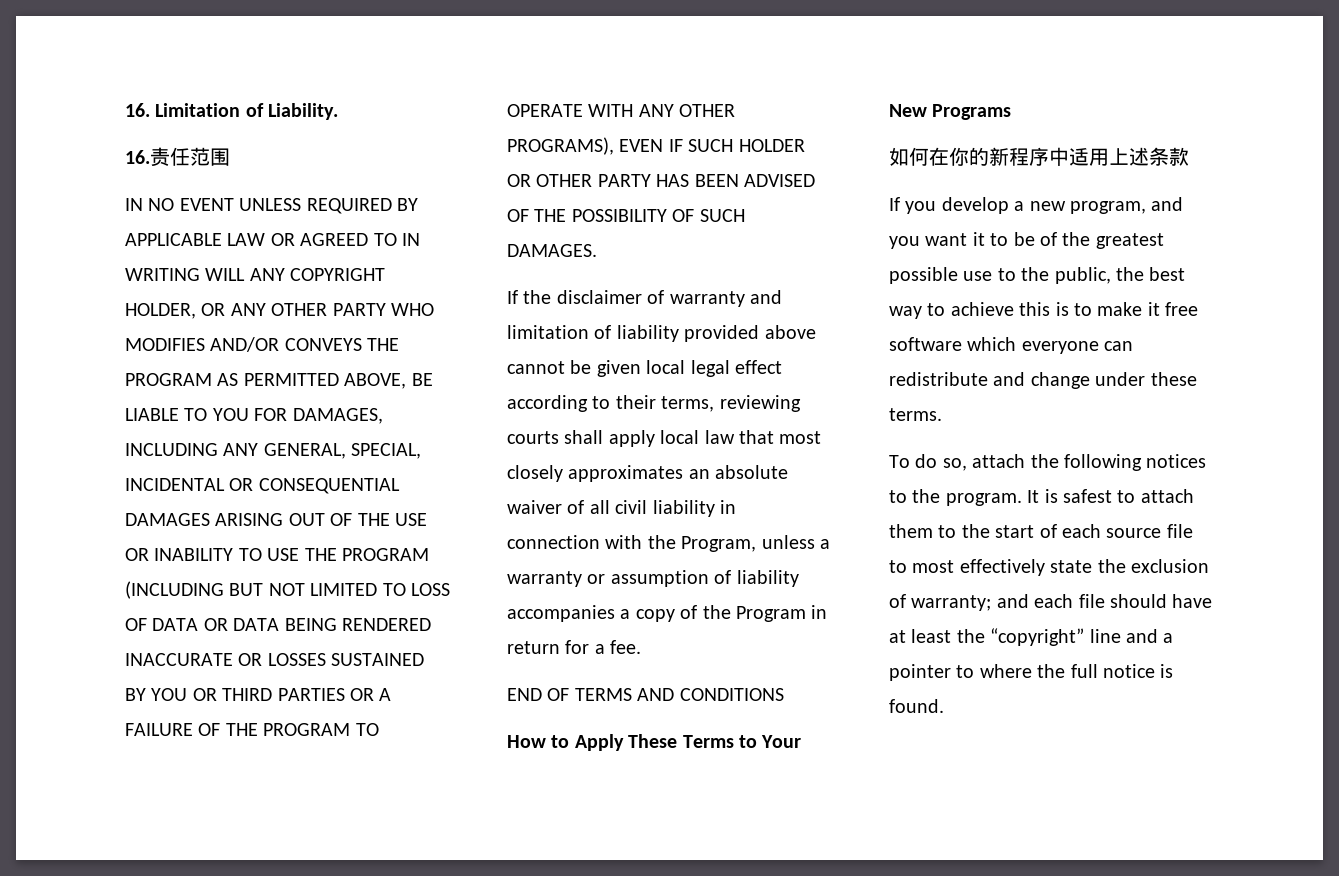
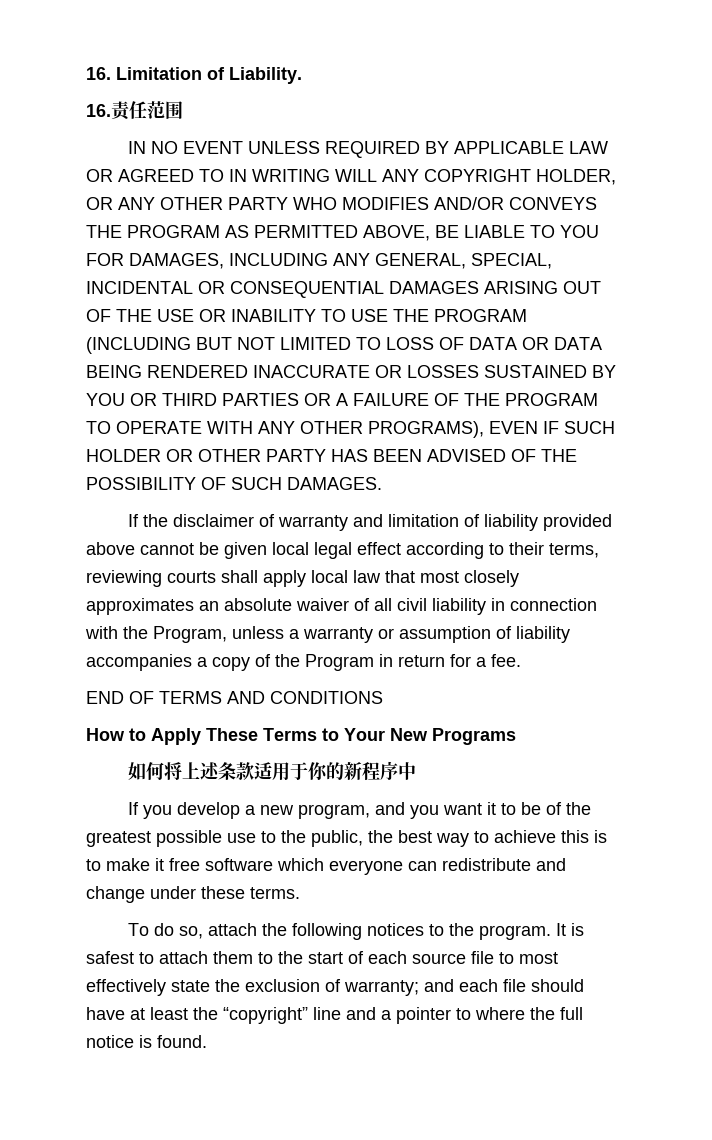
[929,147,949,166] 在 -> [164,762,309,781] 将上述条款适用于
[1069,147,1189,166] 适用上述条款 -> (417, 771) none

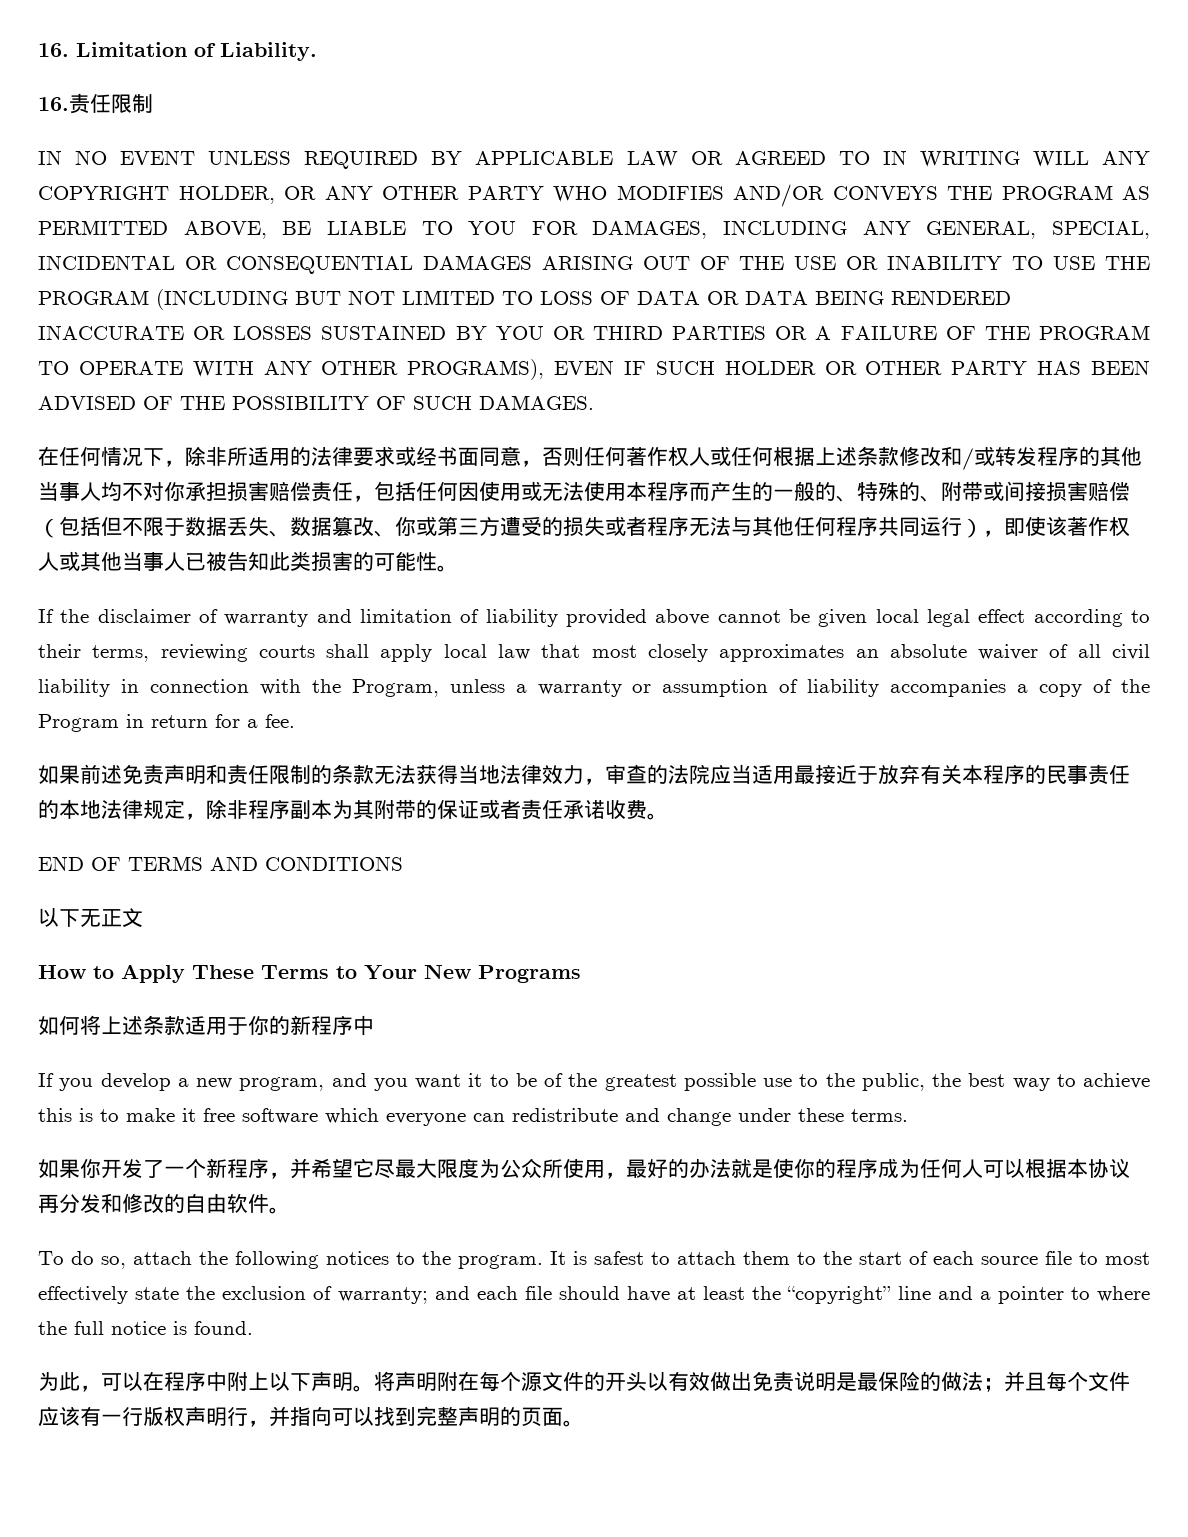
[147,101,183,119] 范围 -> [111,94,153,113] 限制
(382, 483) none -> [38,446,1142,470] [38,481,1130,502] [38,516,1130,538] [38,551,458,572] // 在任何情况下，除非所适用的法律要求或经书面同意，否则任何著作权人或任何根据上述条款修改和/或转发程序的其他当事人均不对你承担损害赔偿责任，包括任何因使用或无法使用本程序而产生的一般的、特殊的、附带或间接损害赔偿（包括但不限于数据丢失、数据篡改、你或第三方遭受的损失或者程序无法与其他任何程序共同运行），即使该著作权人或其他当事人已被告知此类损害的可能性。
(521, 660) none -> [38,764,1130,785] [38,799,668,820] // 如果前述免责声明和责任限制的条款无法获得当地法律效力，审查的法院应当适用最接近于放弃有关本程序的民事责任的本地法律规定，除非程序副本为其附带的保证或者责任承诺收费。
(383, 697) none -> [38,908,143,928] // 以下无正文
(300, 893) none -> [38,1158,1130,1179] [38,1193,290,1214] // 如果你开发了一个新程序，并希望它尽最大限度为公众所使用，最好的办法就是使你的程序成为任何人可以根据本协议再分发和修改的自由软件。
(207, 1041) none -> [38,1371,1130,1392] [38,1406,584,1427] // 为此，可以在程序中附上以下声明。将声明附在每个源文件的开头以有效做出免责说明是最保险的做法；并且每个文件应该有一行版权声明行，并指向可以找到完整声明的页面。

